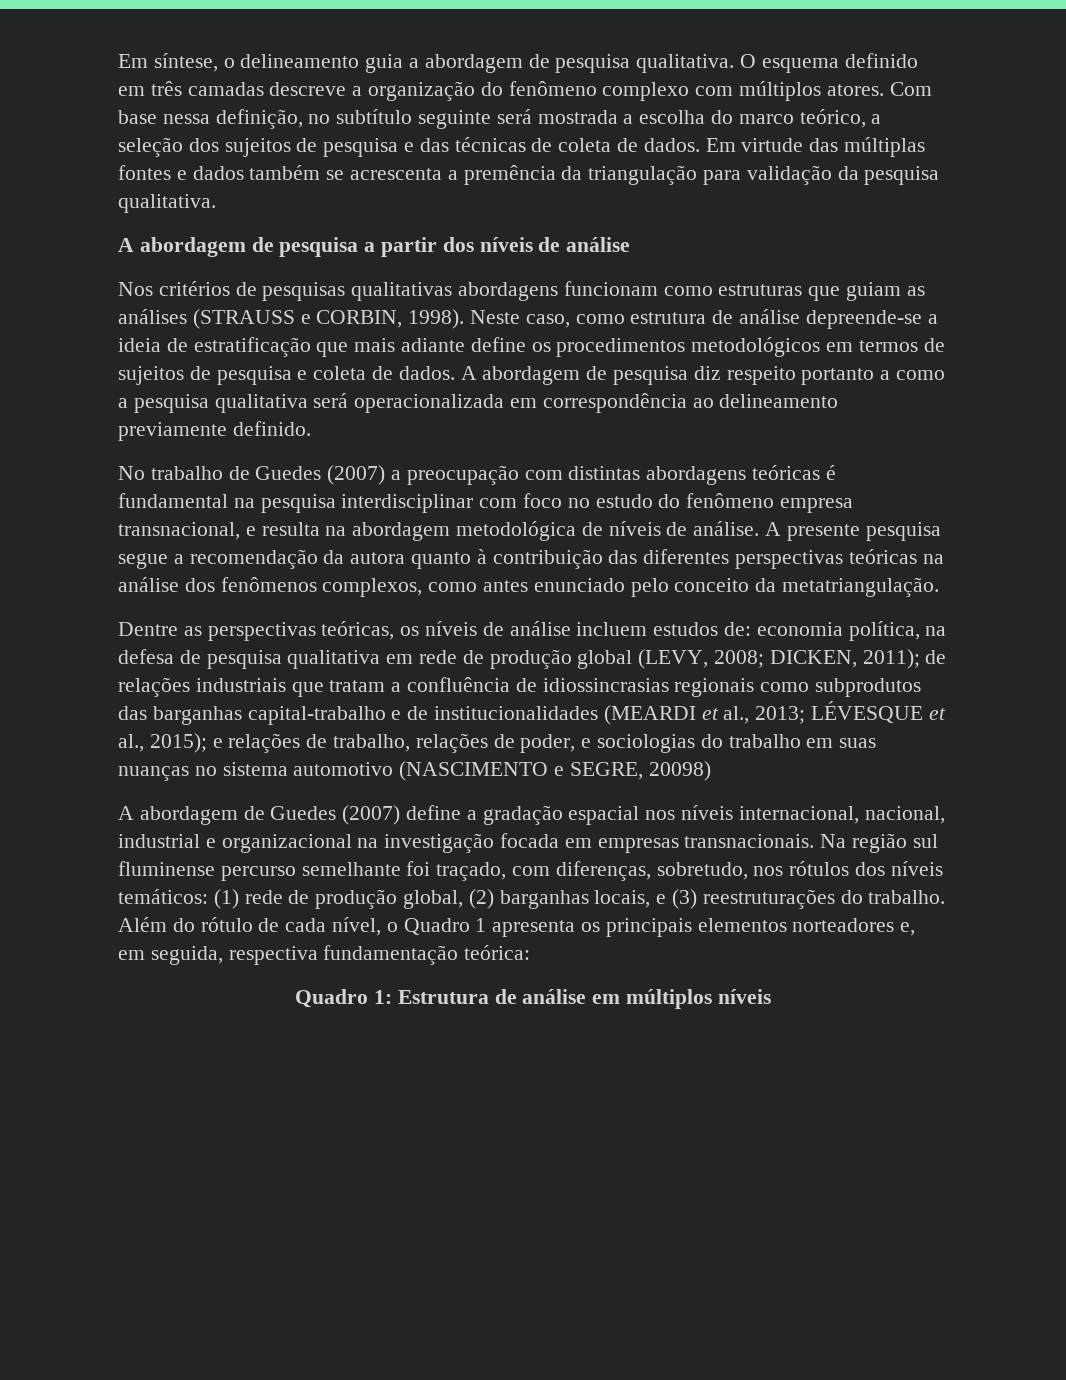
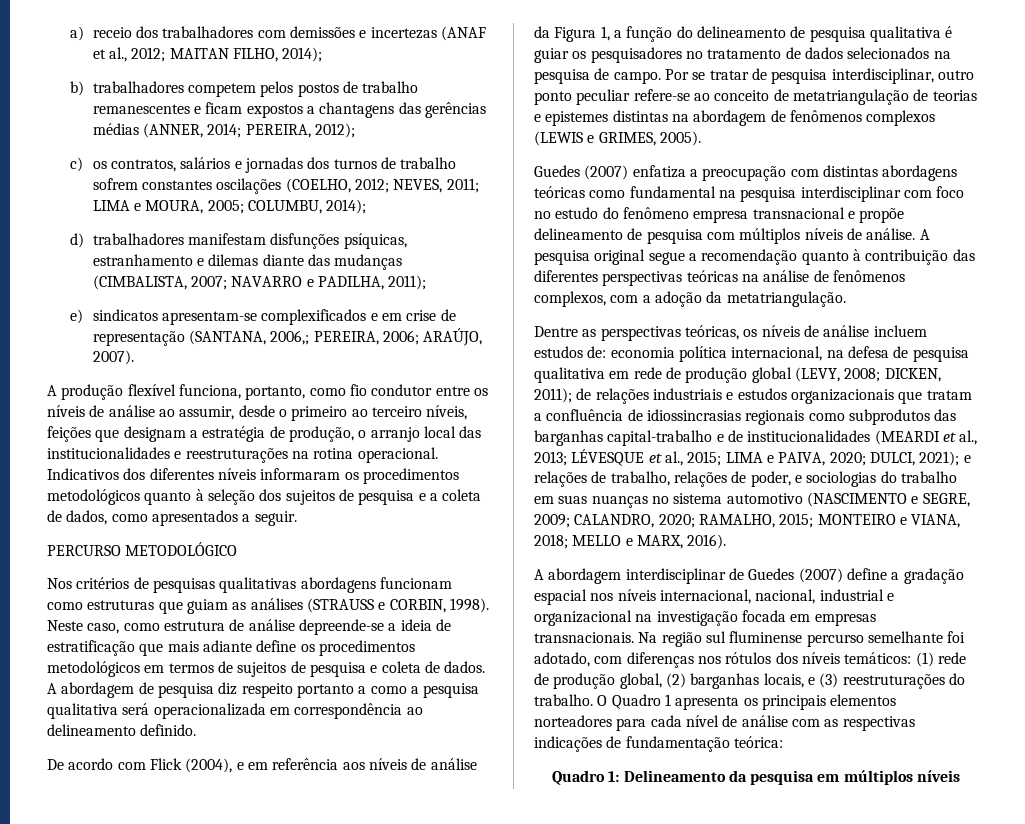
[118,53,918,73] [118,81,932,101] [118,109,882,129] Em síntese, o delineamento guia a abordagem de pesquisa qualitativa. O esquema definido em três camadas descreve a organização do fenômeno complexo com múltiplos atores. Com base nessa definição, no subtítulo seguinte será mostrada a escolha do marco teórico, a -> [69,26,487,41] [92,47,323,62] [69,81,419,97] [92,102,487,118] [92,123,356,138] [69,157,457,173] [92,178,479,194] [92,199,367,214] [69,233,407,249] [92,254,403,270] [92,275,427,290] [69,309,456,325] [92,328,483,346] [92,350,134,365] [47,384,488,400] [47,405,468,421] [47,426,482,442] [47,447,438,463] [47,468,459,484] [47,489,204,505] a) receio dos trabalhadores com demissões e incertezas (ANAF et al., 2012; MAITAN FILHO, 2014); // b) trabalhadores competem pelos postos de trabalho remanescentes e ficam expostos a chantagens das gerências médias (ANNER, 2014; PEREIRA, 2012); // c) os contratos, salários e jornadas dos turnos de trabalho sofrem constantes oscilações (COELHO, 2012; NEVES, 2011; LIMA e MOURA, 2005; COLUMBU, 2014); // d) trabalhadores manifestam disfunções psíquicas, estranhamento e dilemas diante das mudanças (CIMBALISTA, 2007; NAVARRO e PADILHA, 2011); // e) sindicatos apresentam-se complexificados e em crise de representação (SANTANA, 2006,; PEREIRA, 2006; ARAÚJO, 2007). // A produção flexível funciona, portanto, como fio condutor entre os níveis de análise ao assumir, desde o primeiro ao terceiro níveis, feições que designam a estratégia de produção, o arranjo local das institucionalidades e reestruturações na rotina operacional. Indicativos dos diferentes níveis informaram os procedimentos metodológicos quanto à
[419,137,926,157] [118,165,940,185] [118,194,216,213] [118,237,631,257] das técnicas de coleta de dados. Em virtude das múltiplas fontes e dados também se acrescenta a premência da triangulação para validação da pesquisa qualitativa. // A abordagem de pesquisa a partir dos níveis de análise -> [429,489,482,501] [47,510,297,526] [47,542,238,556] a coleta de dados, como apresentados a seguir. // PERCURSO METODOLÓGICO
[118,422,227,441] previamente -> (136, 730) none
[118,465,386,485] No trabalho de Guedes (2007) -> [47,758,477,773] [534,26,953,42] [534,47,951,63] [534,68,974,84] [534,89,977,105] [534,110,936,126] [534,131,701,146] [534,165,686,180] De acordo com Flick (2004), e em referência aos níveis de análise da Figura 1, a função do delineamento de pesquisa qualitativa é guiar os pesquisadores no tratamento de dados selecionados na pesquisa de campo. Por se tratar de pesquisa interdisciplinar, outro ponto peculiar refere-se ao conceito de metatriangulação de teorias e epistemes distintas na abordagem de fenômenos complexos (LEWIS e GRIMES, 2005). // Guedes (2007) enfatiza
[825,465,836,480] é -> [589,190,626,198] como
[118,521,603,541] transnacional, e resulta na abordagem metodológica de -> [752,207,905,223] [534,228,801,244] transnacional e propõe delineamento de pesquisa com múltiplos
[786,522,941,541] presente pesquisa -> [534,249,646,265] pesquisa original
[323,550,406,564] da autora -> (798, 257) none
[184,578,215,592] dos -> [813,270,829,282] de
[428,578,750,597] como antes enunciado pelo conceito -> [610,291,702,307] com a adoção
[848,621,920,641] política, -> [678,346,823,362] política internacional,
(286, 685) none -> [726,388,894,404] e estudos organizacionais
[149,733,207,753] 2015); -> [687,451,960,466] 2015; LIMA e PAIVA, 2020; DULCI, 2021);
[648,761,711,781] [118,806,238,825] 20098) // A abordagem -> [534,513,961,528] [534,534,727,549] [534,568,726,584] 2009; CALANDRO, 2020; RAMALHO, 2015; MONTEIRO e VIANA, 2018; MELLO e MARX, 2016). // A abordagem interdisciplinar
[436,861,748,881] traçado, com diferenças, sobretudo, -> [534,652,694,668] adotado, com diferenças
[118,917,398,936] Além do rótulo de cada nível, o -> [597,695,608,706] O
[900,922,916,936] [118,946,318,965] e, em seguida, respectiva -> [616,715,915,731] [534,736,622,752] para cada nível de análise com as respectivas indicações de
[397,989,587,1004] Estrutura de análise -> [623,770,815,785] Delineamento da pesquisa

